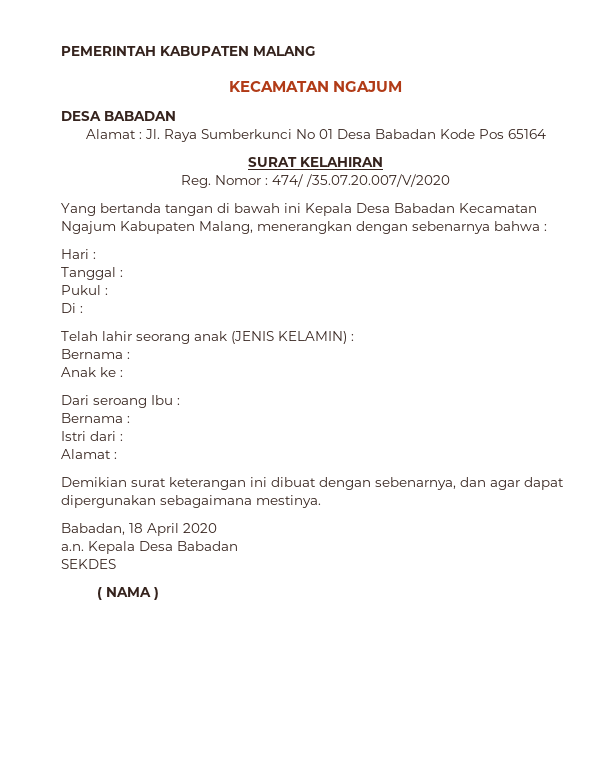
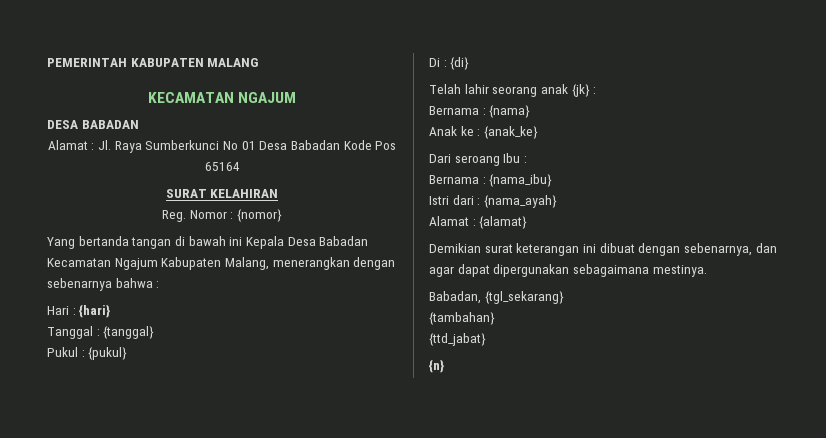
[272,174,450,187] 474/ /35.07.20.007/V/2020 -> [236,209,282,222] {nomor}
(96, 255) none -> [79,304,111,318] {hari}
(123, 273) none -> [103,326,155,339] {tanggal}
(108, 291) none -> [88,347,128,360] {pukul}
(83, 309) none -> [450,57,470,70] {di}
[231,331,354,344] [61,349,130,359] (JENIS KELAMIN) : // Bernama : -> [571,84,597,97] [429,105,531,118] {jk} : // Bernama : {nama}
(123, 373) none -> [483,126,538,139] {anak_ke}
(130, 419) none -> [489,174,553,187] {nama_ibu}
[61,449,117,459] // Alamat : -> [483,195,557,208] [429,216,528,229] {nama_ayah} // Alamat : {alamat}
[129,523,217,536] [61,541,238,554] [61,559,116,569] [97,587,160,600] 18 April 2020 // a.n. Kepala Desa Babadan // SEKDES // ( NAMA ) -> [484,291,564,304] [429,312,495,325] [429,333,486,346] [429,359,444,373] {tgl_sekarang} // {tambahan} // {ttd_jabat} // {n}

